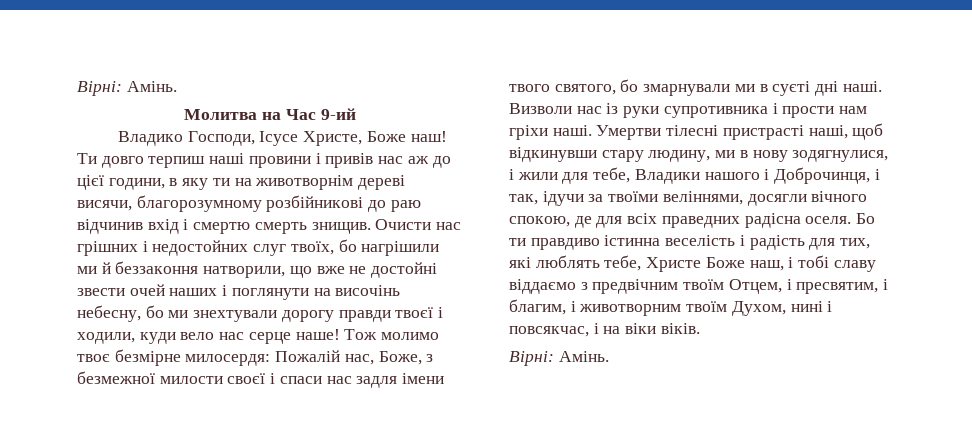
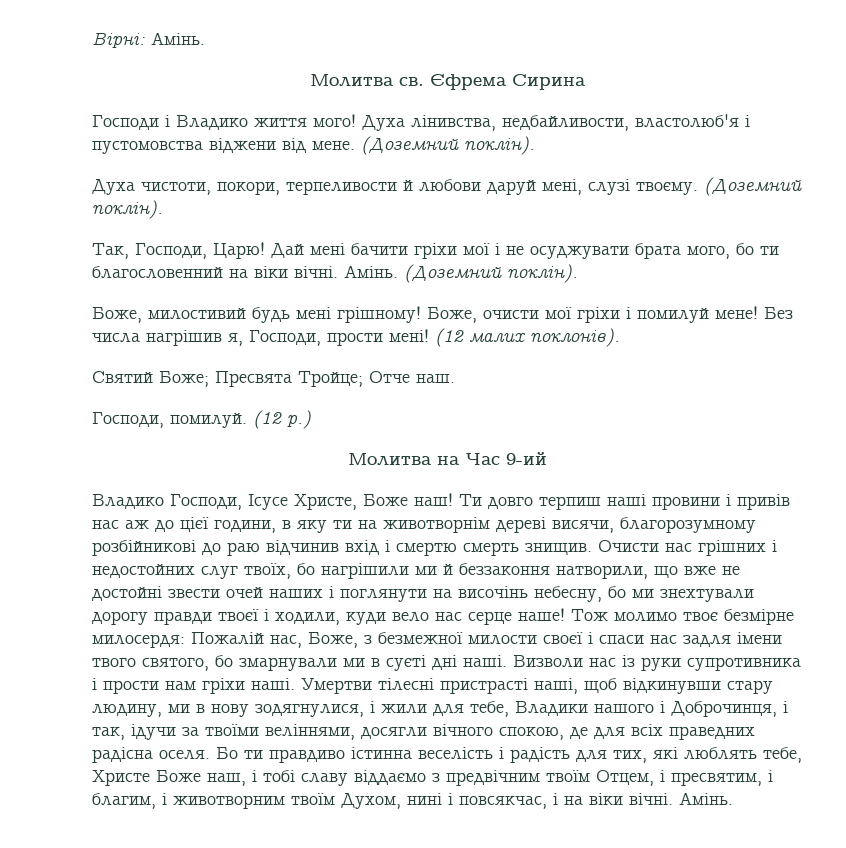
[77,81,177,96] Вірні: Амінь. -> [92,32,205,48] [310,74,586,90] [92,114,750,131] [92,136,535,155] [92,177,802,196] [92,200,163,219] [92,242,779,259] [92,264,578,283] [92,306,793,323] [92,328,620,347] [92,371,455,387] [92,410,311,429] Вірні: Амінь. // Молитва св. Єфрема Сирина // Господи і Владико життя мого! Духа лінивства, недбайливости, властолюб'я і пустомовства віджени від мене. (Доземний поклін). // Духа чистоти, покори, терпеливости й любови даруй мені, слузі твоєму. (Доземний поклін). // Так, Господи, Царю! Дай мені бачити гріхи мої і не осуджувати брата мого, бо ти благословенний на віки вічні. Амінь. (Доземний поклін). // Боже, милостивий будь мені грішному! Боже, очисти мої гріхи і помилуй мене! Без числа нагрішив я, Господи, прости мені! (12 малих поклонів). // Святий Боже; Пресвята Тройце; Отче наш. // Господи, помилуй. (12 р.)
[660,323,700,334] [509,351,554,366] віків. // Вірні: -> [629,793,673,805] вічні.

